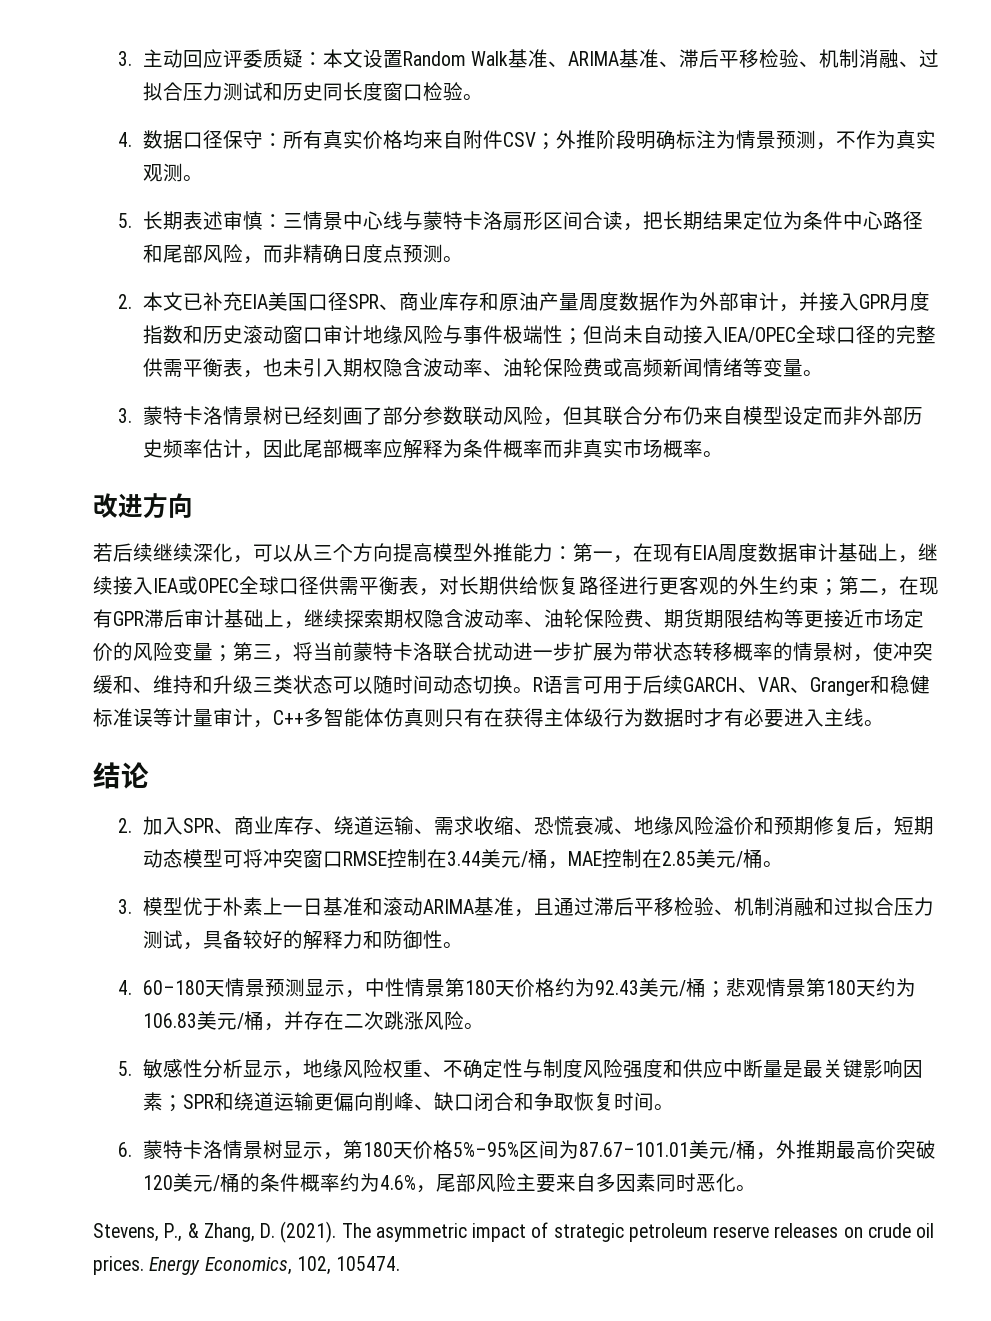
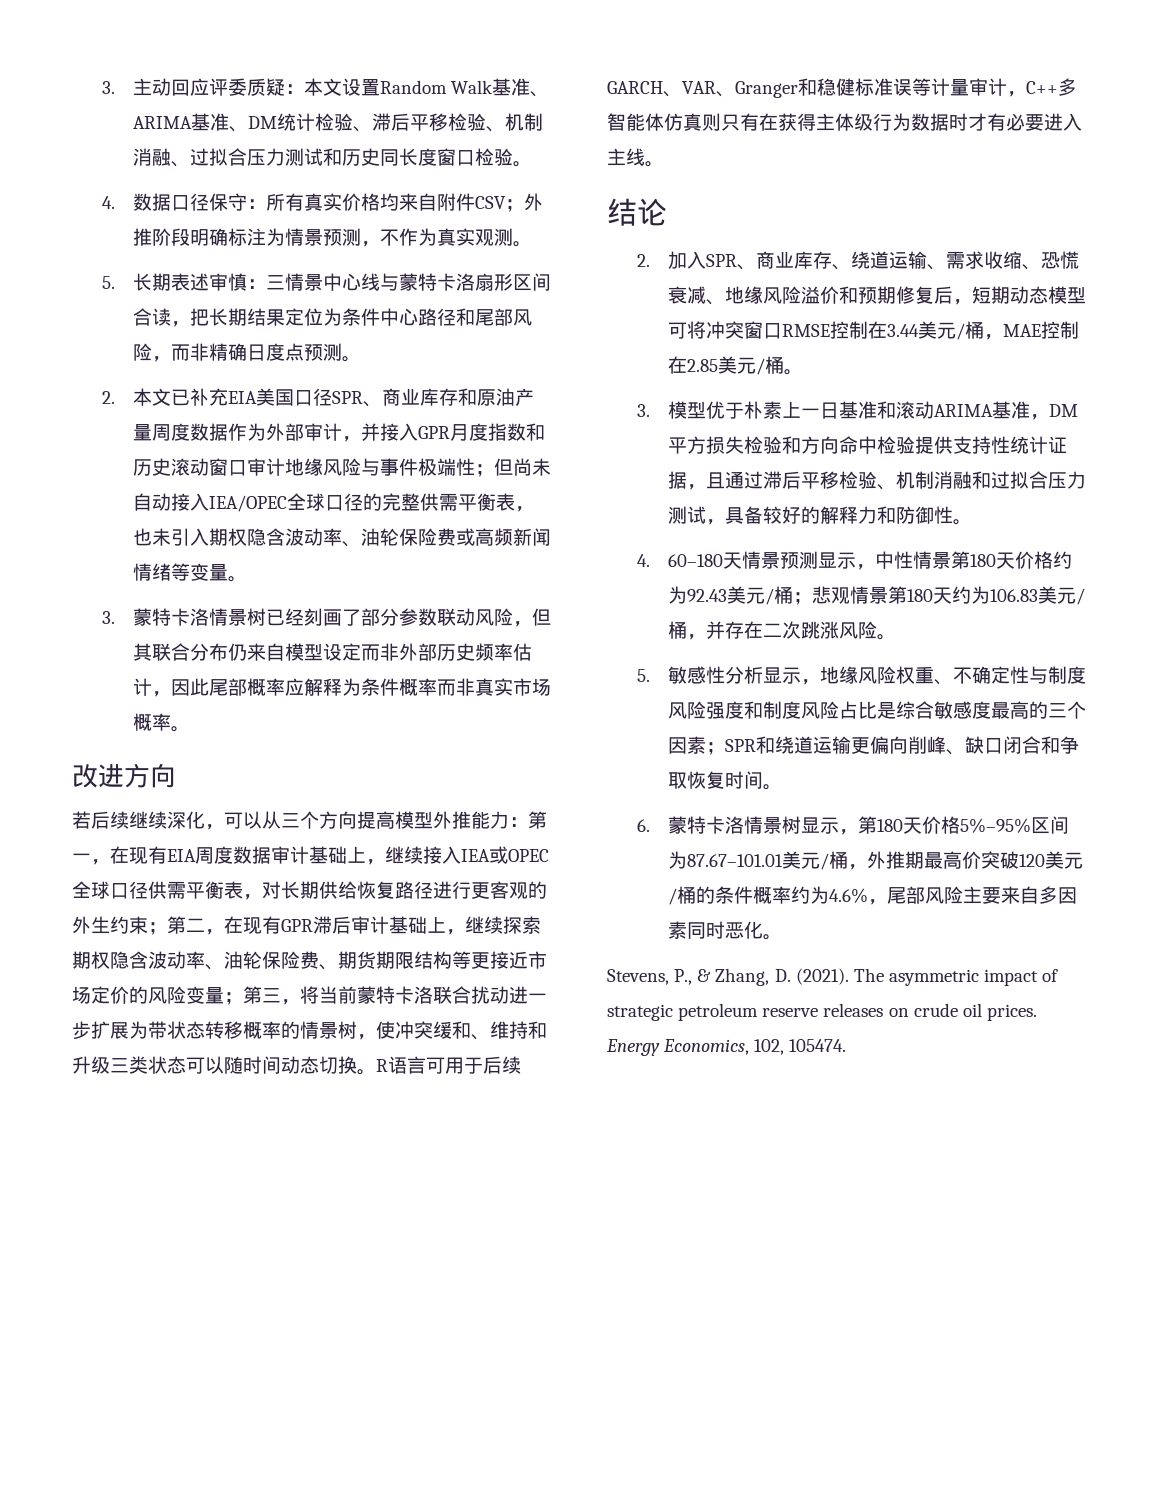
(679, 64) none -> [247,113,372,132] DM统计检验、
(534, 913) none -> [1048,404,1078,417] [667,436,1067,454] [667,471,706,490] DM平方损失检验和方向命中检验提供支持性统计证据，
[682,1059,903,1078] 供应中断量是最关键影响 -> [762,701,1086,719] 制度风险占比是综合敏感度最高的三个

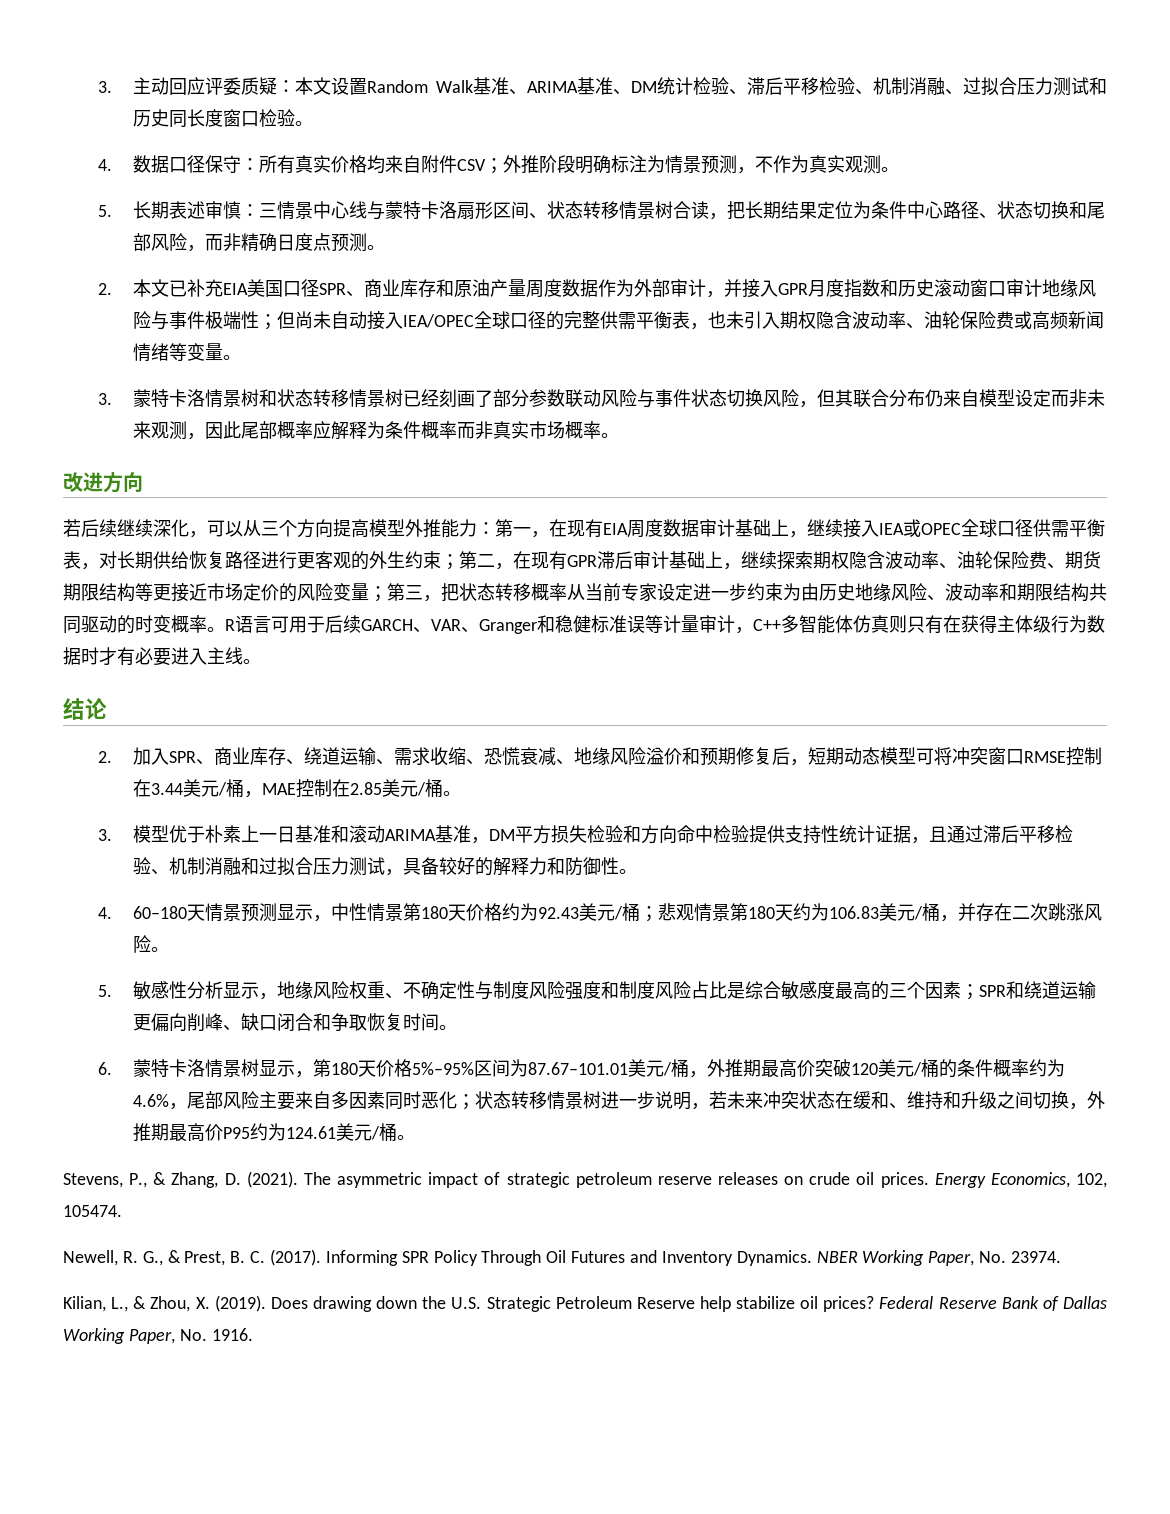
(551, 282) none -> [529,201,674,220] 、状态转移情景树
(456, 317) none -> [979,201,1070,219] 、状态切换
(266, 617) none -> [259,389,404,408] 和状态转移情景树
(513, 617) none -> [637,389,800,408] 与事件状态切换风险
[398,643,532,661] [132,678,152,696] 外部历史频率估计 -> [1087,389,1106,407] [133,421,188,440] 未来观测
[300,986,547,1004] [72,1021,547,1040] [72,1056,357,1074] 将当前蒙特卡洛联合扰动进一步扩展为带状态转移概率的情景树，使冲突缓和、维持和升级三类状态可以随时间动态切换 -> [441,583,1107,602] [63,615,207,634] 把状态转移概率从当前专家设定进一步约束为由历史地缘风险、波动率和期限结构共同驱动的时变概率
(763, 930) none -> [457,1091,1106,1110] [133,1123,398,1142] ；状态转移情景树进一步说明，若未来冲突状态在缓和、维持和升级之间切换，外推期最高价P95约为124.61美元/桶
(847, 1045) none -> [63,1249,1062,1266] [63,1295,1107,1312] [63,1328,253,1344] // Newell, R. G., & Prest, B. C. (2017). Informing SPR Policy Through Oil Futures and Inventory Dynamics. NBER Working Paper, No. 23974. // Kilian, L., & Zhou, X. (2019). Does drawing down the U.S. Strategic Petroleum Reserve help stabilize oil prices? Federal Reserve Bank of Dallas Working Paper, No. 1916.

